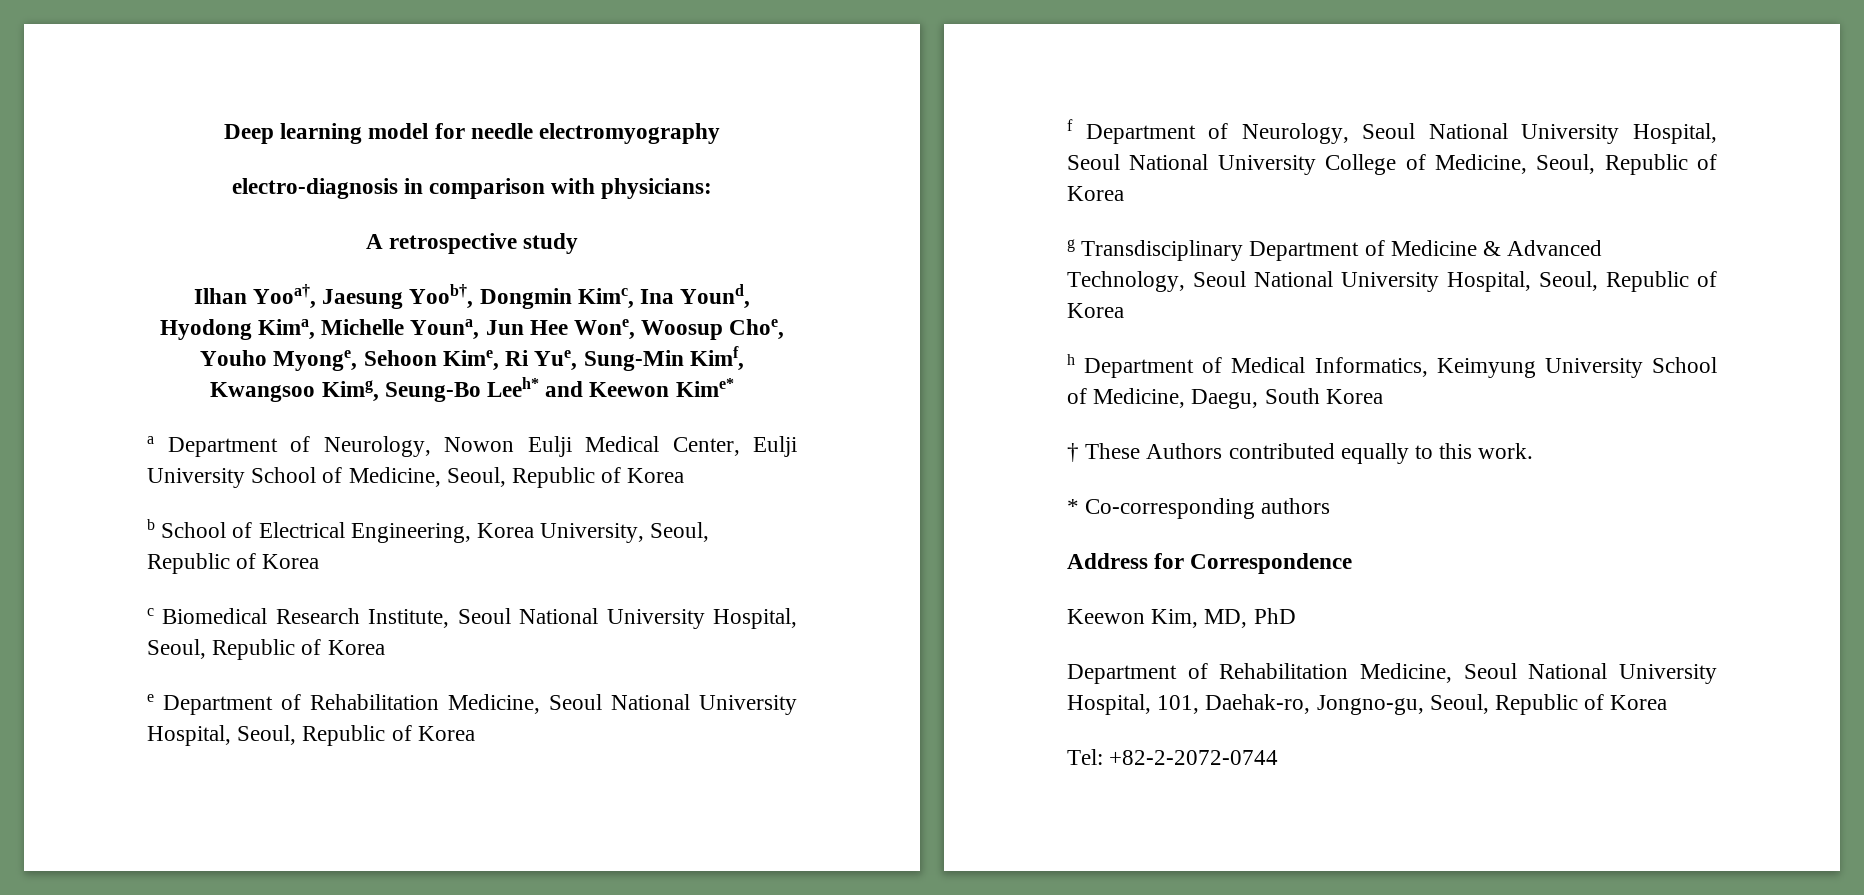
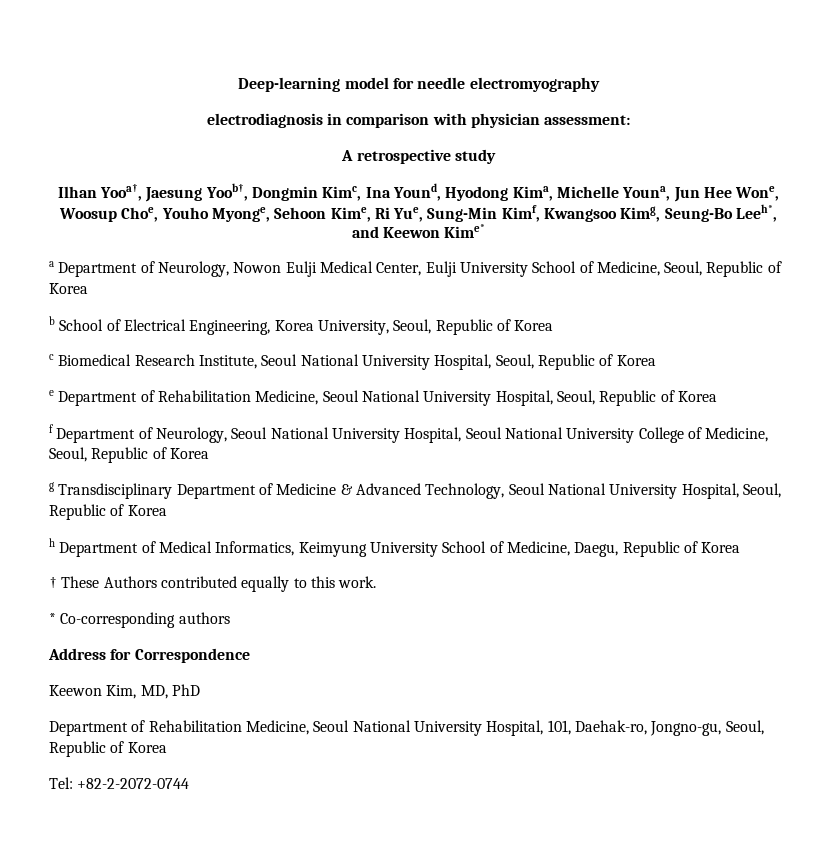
[223,123,363,144] Deep learning -> [238,77,341,92] Deep-learning
[231,178,398,199] electro-diagnosis -> [206,113,323,128] electrodiagnosis
[601,178,713,199] physicians: -> [470,113,631,128] physician assessment:
[487,377,539,397] Leeh* -> [736,204,778,222] Leeh*,
[1264,388,1320,404] South -> [622,541,698,557] Republic of

